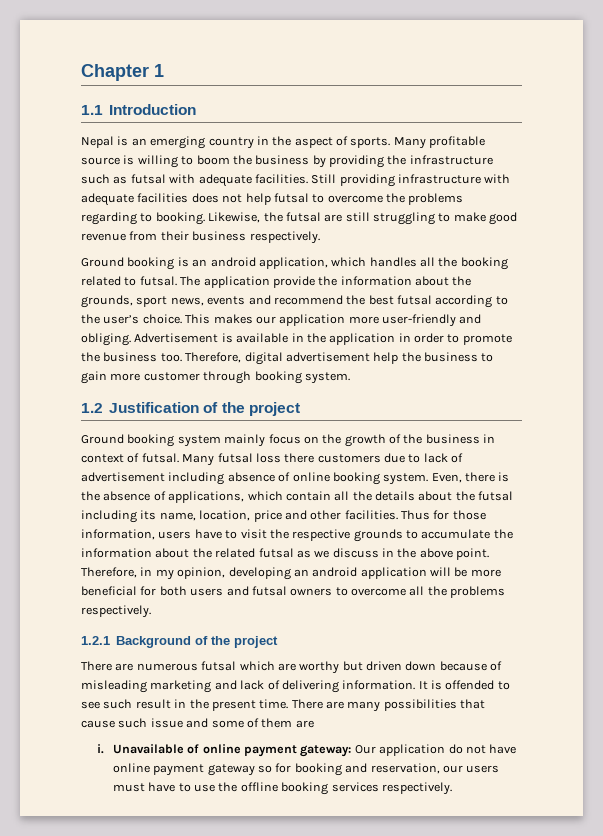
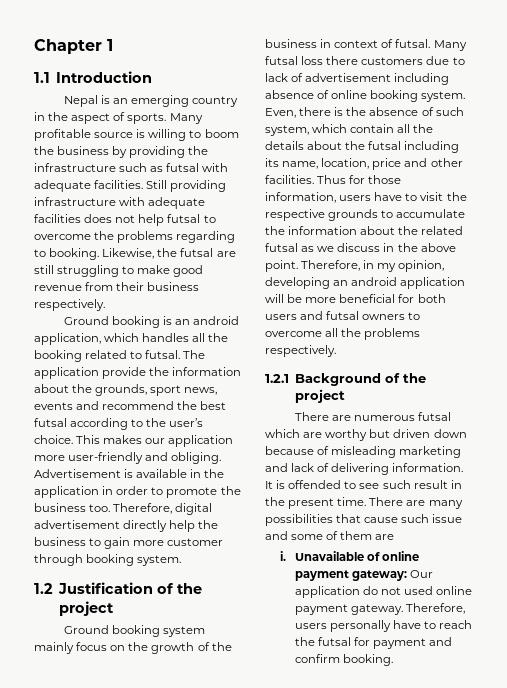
(370, 357) none -> [123,520,168,532] directly
[168,491,245,503] applications, -> [435,107,464,116] [265,125,309,136] such system,
[489,744,517,754] [112,763,500,776] [112,782,452,795] have online payment gateway so for booking and reservation, our users must have to use the offline booking services respectively. -> [403,586,473,595] [294,603,465,615] [294,620,473,632] [294,637,453,649] [294,654,393,666] used online payment gateway. Therefore, users personally have to reach the futsal for payment and confirm booking.

